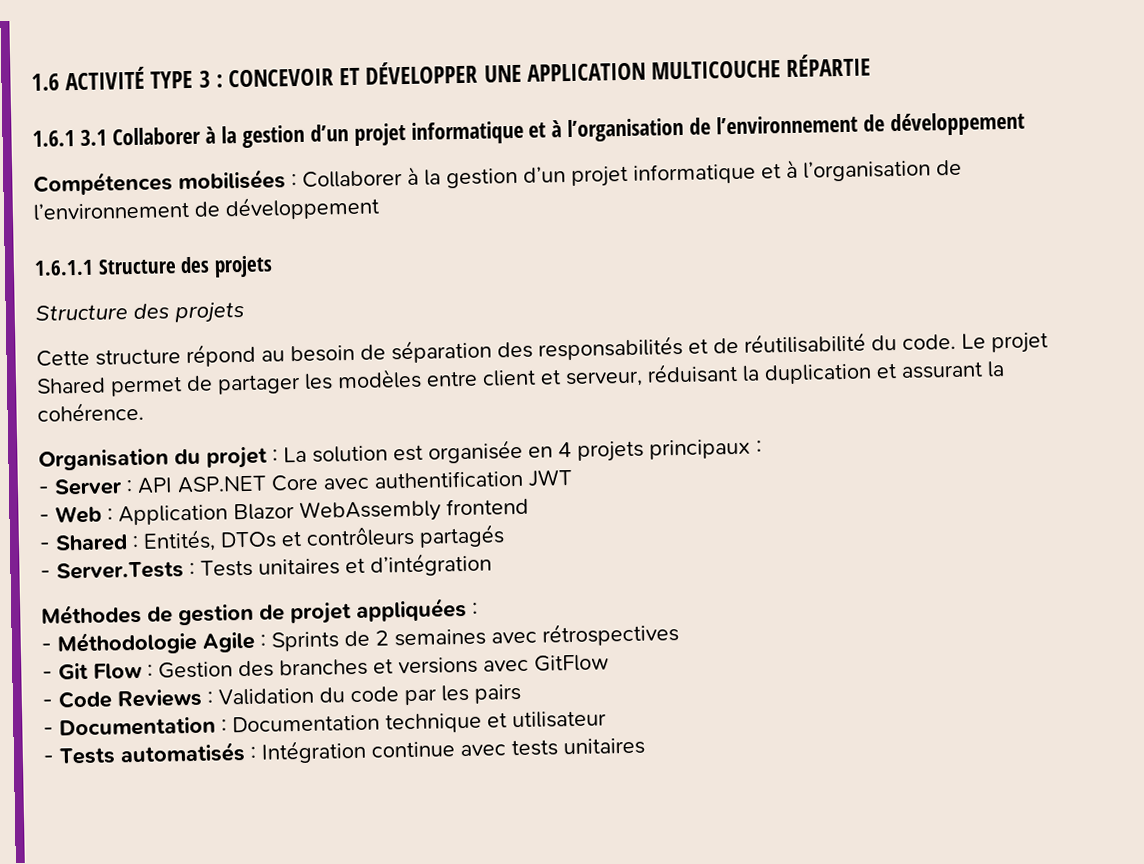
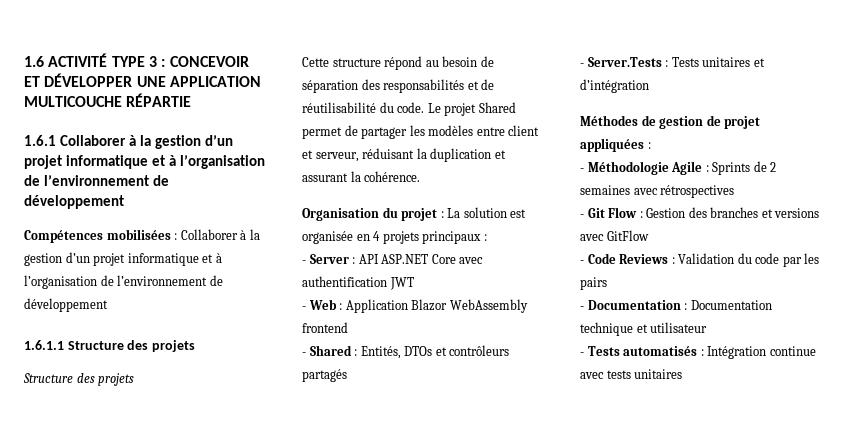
[79,129,107,146] 3.1 -> (56, 140) none

